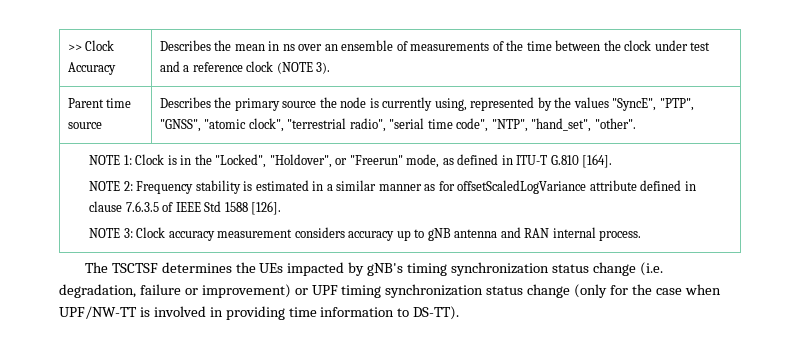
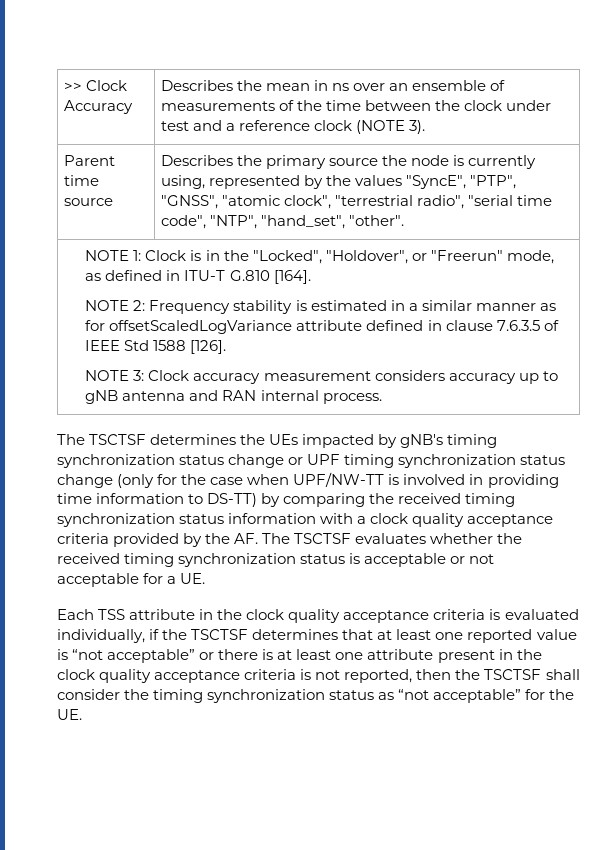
[639,262,663,276] [59,284,291,298] (i.e. degradation, failure or improvement) -> (285, 461) none
[413,306,460,320] DS-TT). -> [207,493,516,507] [57,513,554,527] [57,533,523,547] [57,553,495,567] [57,573,206,587] [57,609,579,623] [57,629,577,643] [57,649,542,663] [57,669,580,683] [57,689,575,703] [57,709,82,720] DS-TT) by comparing the received timing synchronization status information with a clock quality acceptance criteria provided by the AF. The TSCTSF evaluates whether the received timing synchronization status is acceptable or not acceptable for a UE. // Each TSS attribute in the clock quality acceptance criteria is evaluated individually, if the TSCTSF determines that at least one reported value is “not acceptable” or there is at least one attribute present in the clock quality acceptance criteria is not reported, then the TSCTSF shall consider the timing synchronization status as “not acceptable” for the UE.

